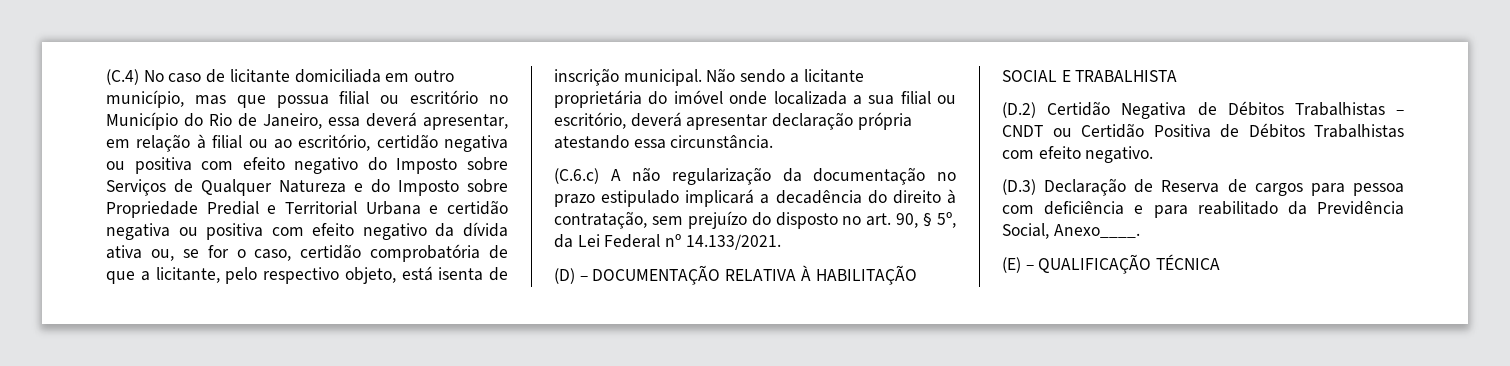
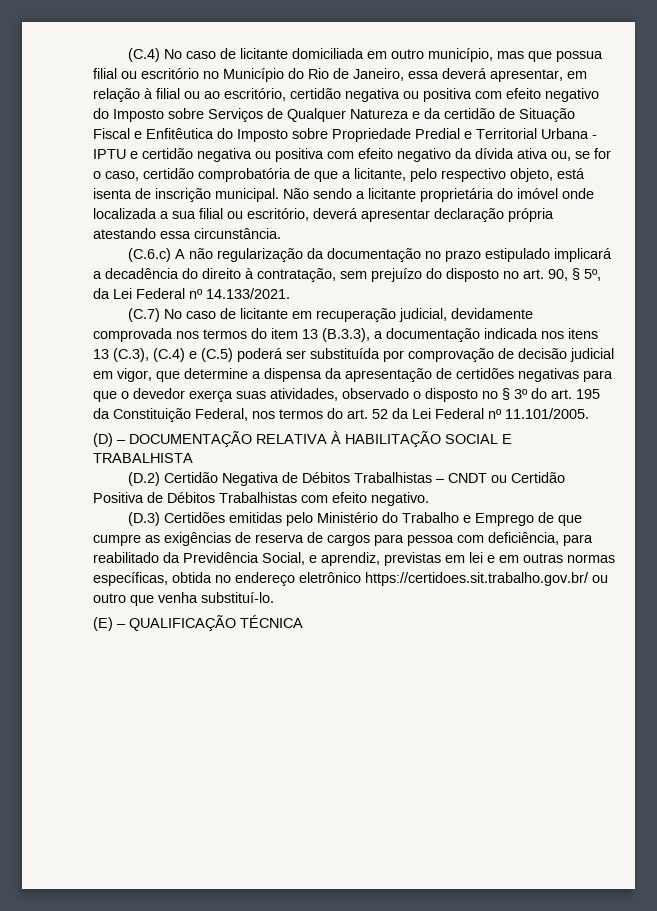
(363, 187) none -> [424,108,575,122] [93,128,214,139] da certidão de Situação Fiscal e Enfitêutica
(421, 208) none -> [592,135,597,139] [93,149,126,159] - IPTU
(781, 242) none -> [127,308,533,322] [93,328,598,342] [93,348,614,362] [93,368,613,382] [93,388,600,402] [93,408,589,422] // (C.7) No caso de licitante em recuperação judicial, devidamente comprovada nos termos do item 13 (B.3.3), a documentação indicada nos itens 13 (C.3), (C.4) e (C.5) poderá ser substituída por comprovação de decisão judicial em vigor, que determine a dispensa da apresentação de certidões negativas para que o devedor exerça suas atividades, observado o disposto no § 3º do art. 195 da Constituição Federal, nos termos do art. 52 da Lei Federal nº 11.101/2005.
[1044,178,1220,196] Declaração de Reserva -> [163,512,582,526] [93,532,304,546] Certidões emitidas pelo Ministério do Trabalho e Emprego de que cumpre as exigências de reserva
[1044,201,1144,215] deficiência e -> [488,532,559,545] deficiência,
[1053,224,1140,238] Anexo____. -> [309,552,615,566] [93,572,608,586] [93,592,274,606] e aprendiz, previstas em lei e em outras normas específicas, obtida no endereço eletrônico https://certidoes.sit.trabalho.gov.br/ ou outro que venha substituí-lo.

